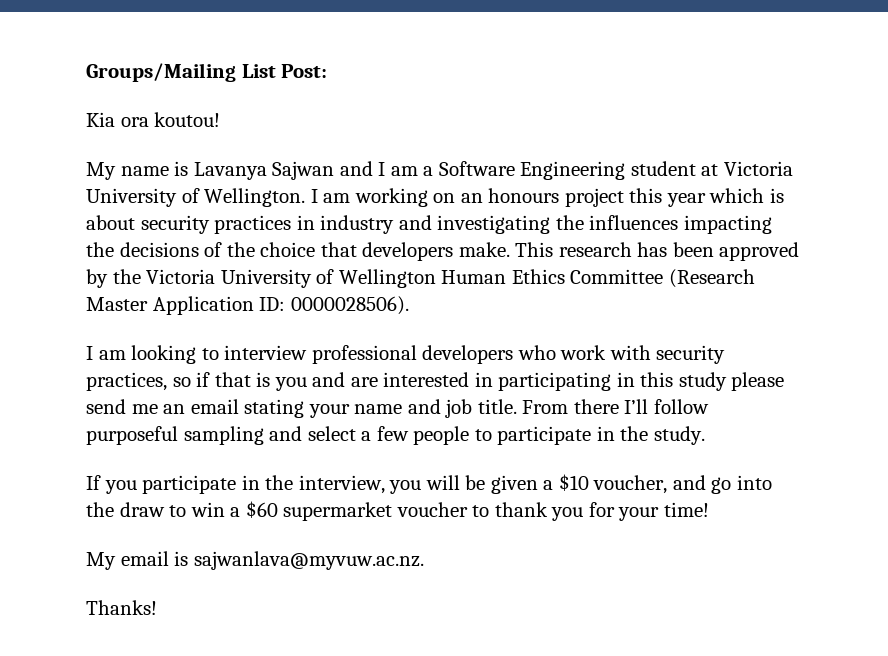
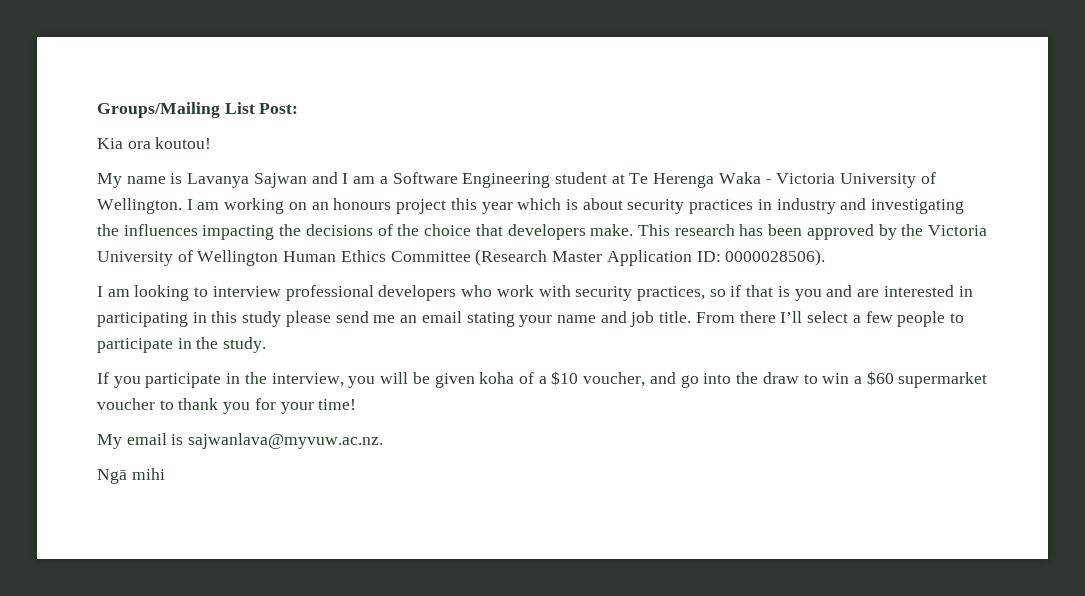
(719, 170) none -> [629,172,772,188] Te Herenga Waka -
[653,399,709,414] [86,426,303,445] follow purposeful sampling and -> (803, 317) none
(538, 484) none -> [479,372,534,384] koha of
[86,600,157,615] Thanks! -> [97,468,165,484] Ngā mihi

